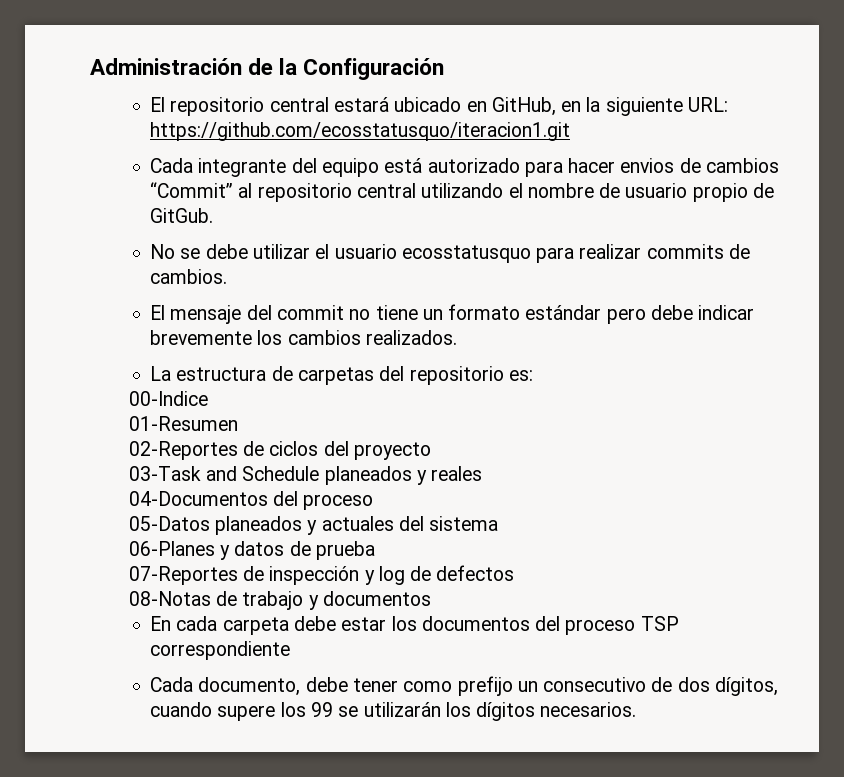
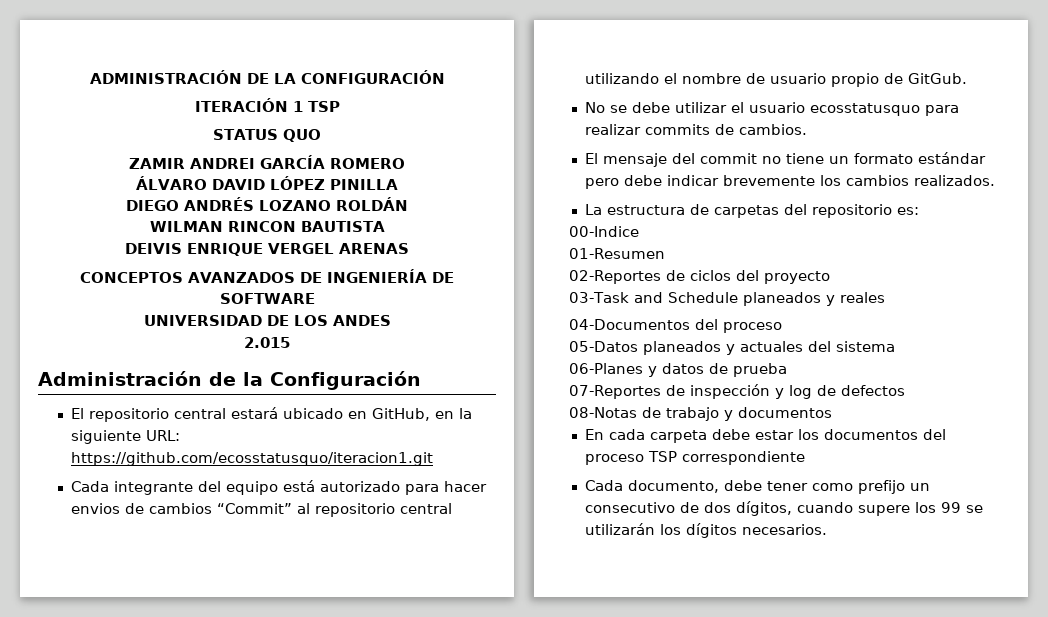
(90, 66) none -> [89,70,445,84] [194,98,340,112] [212,129,322,142] [129,155,405,169] [135,176,399,190] [126,197,408,211] [149,221,385,232] [125,243,409,256] [79,269,455,283] [219,293,315,304] [143,315,391,326] [244,337,290,348] ADMINISTRACIÓN DE LA CONFIGURACIÓN // ITERACIÓN 1 TSP // STATUS QUO // ZAMIR ANDREI GARCÍA ROMERO // ÁLVARO DAVID LÓPEZ PINILLA // DIEGO ANDRÉS LOZANO ROLDÁN // WILMAN RINCON BAUTISTA // DEIVIS ENRIQUE VERGEL ARENAS // CONCEPTOS AVANZADOS DE INGENIERÍA DE SOFTWARE // UNIVERSIDAD DE LOS ANDES // 2.015 //

